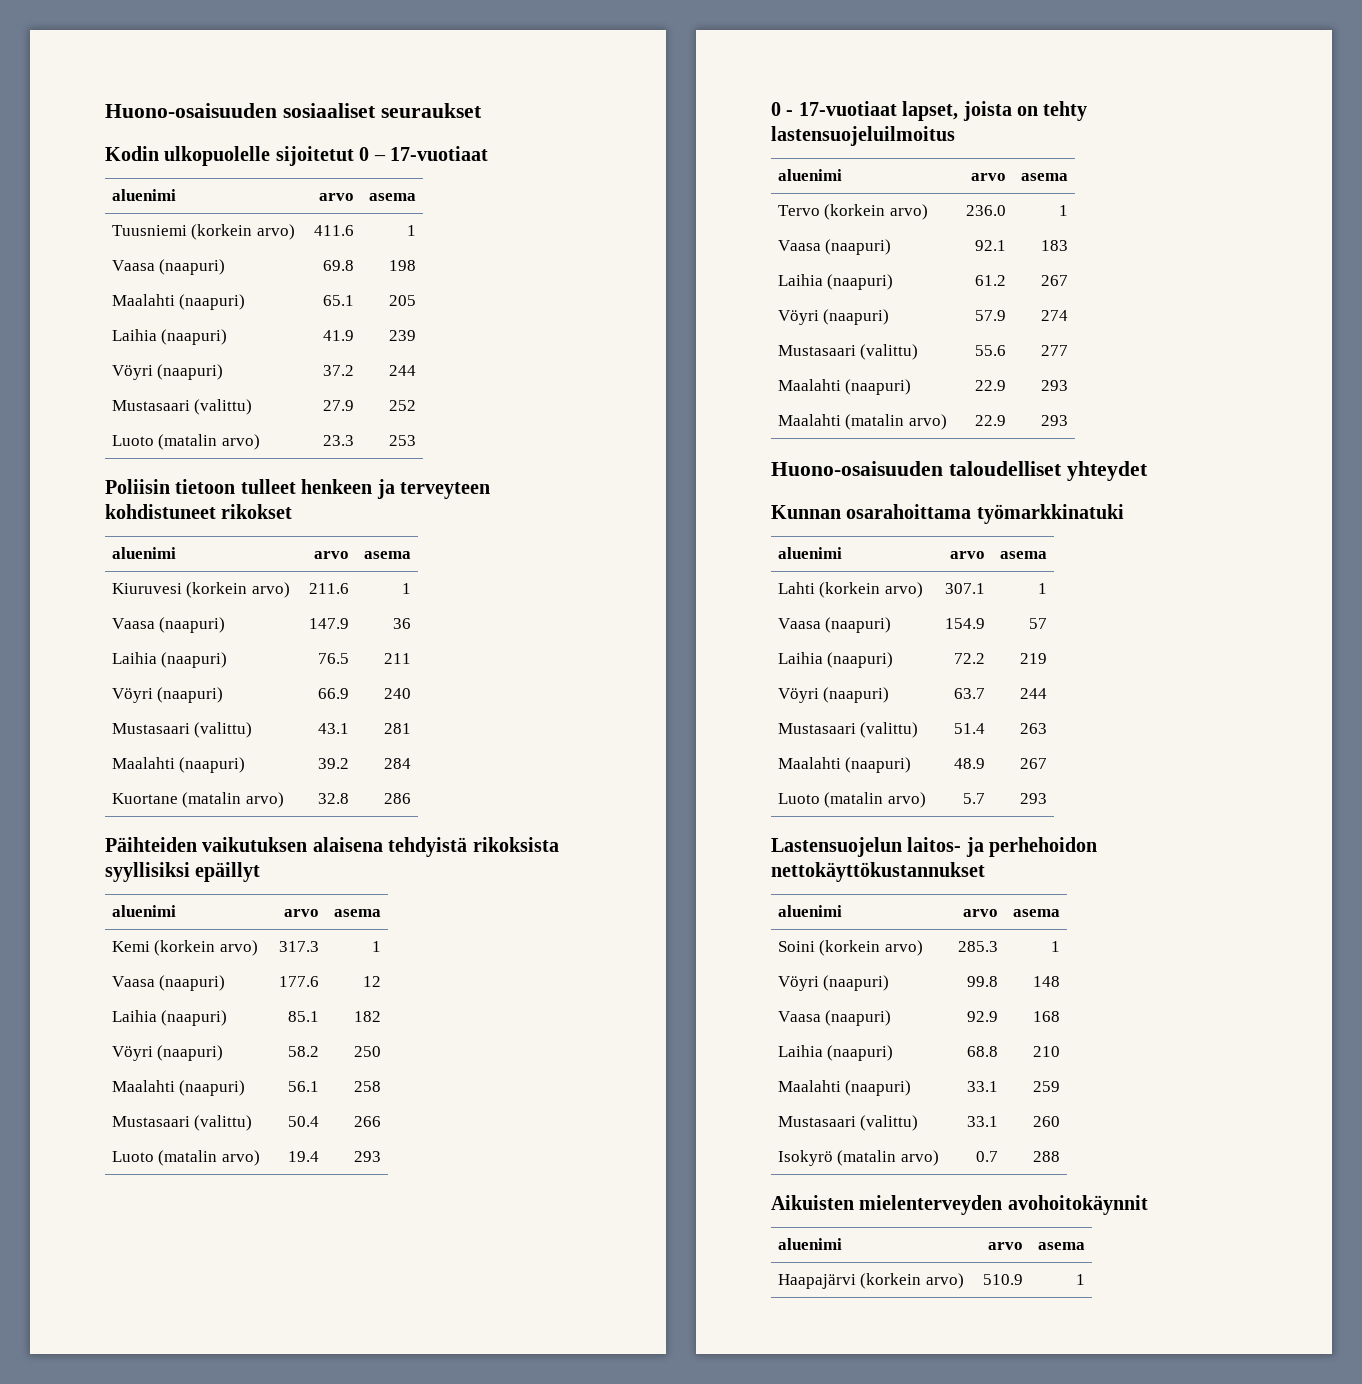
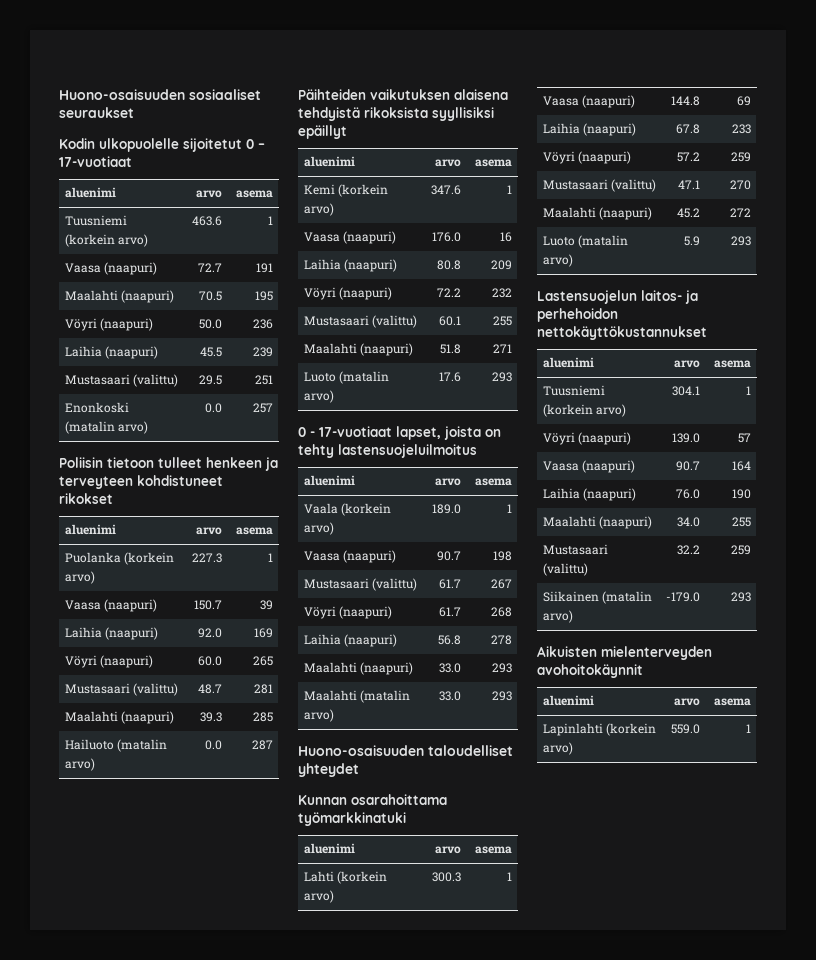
[314,225,355,236] [407,225,417,236] [111,259,226,275] [323,260,355,271] [389,260,417,271] [111,294,246,310] [323,295,355,306] [389,295,417,306] [111,329,228,345] [323,330,355,341] 411.6 | 1 // Vaasa (naapuri) | 69.8 | 198 // Maalahti (naapuri) | 65.1 | 205 // Laihia (naapuri) | 41.9 -> [191,216,222,226] [267,216,273,225] [65,262,158,275] [197,263,222,272] [255,263,273,273] [65,290,175,303] [198,291,222,301] [254,291,273,301] [65,318,154,331] [198,319,222,329] [252,319,273,329] [65,346,159,359] [199,347,222,357] 463.6 | 1 // Vaasa (naapuri) | 72.7 | 191 // Maalahti (naapuri) | 70.5 | 195 // Vöyri (naapuri) | 50.0 | 236 // Laihia (naapuri) | 45.5
[111,364,224,380] [323,365,355,376] [389,365,417,376] [111,399,253,415] [323,400,355,411] [389,400,417,411] [111,434,261,450] [323,435,355,446] [389,435,417,446] // Vöyri (naapuri) | 37.2 | 244 // Mustasaari (valittu) | 27.9 | 252 // Luoto (matalin arvo) | 23.3 | 253 -> [65,374,179,387] [198,375,222,385] [254,375,273,385] [65,402,130,413] [65,421,149,434] [204,403,222,413] [252,403,273,413] // Mustasaari (valittu) | 29.5 | 251 // Enonkoski (matalin arvo) | 0.0 | 257
[111,582,291,598] [309,583,350,594] [402,583,412,594] [111,617,226,633] [309,618,350,629] [393,618,412,629] [111,652,228,668] [318,653,350,664] [384,653,412,664] [111,687,224,703] [318,688,350,699] [384,688,412,699] [111,722,253,738] [318,723,350,734] Kiuruvesi (korkein arvo) | 211.6 | 1 // Vaasa (naapuri) | 147.9 | 36 // Laihia (naapuri) | 76.5 | 211 // Vöyri (naapuri) | 66.9 | 240 // Mustasaari (valittu) | 43.1 -> [65,552,175,565] [65,571,96,584] [191,553,222,563] [267,553,273,562] [65,599,158,612] [193,600,222,610] [259,600,273,610] [65,627,159,640] [197,628,222,638] [253,628,273,638] [65,655,154,668] [197,656,222,666] [252,656,273,666] [65,683,179,696] [197,684,222,694] Puolanka (korkein arvo) | 227.3 | 1 // Vaasa (naapuri) | 150.7 | 39 // Laihia (naapuri) | 92.0 | 169 // Vöyri (naapuri) | 60.0 | 265 // Mustasaari (valittu) | 48.7
[318,758,350,769] [384,758,412,769] [111,792,285,808] [318,793,350,804] [384,793,412,804] 39.2 | 284 // Kuortane (matalin arvo) | 32.8 | 286 -> [199,712,222,722] [252,712,273,722] [65,739,168,752] [65,758,96,771] [204,740,222,750] [251,740,273,750] 39.3 | 285 // Hailuoto (matalin arvo) | 0.0 | 287
[279,941,320,952] [372,941,382,952] [111,975,226,991] [279,976,320,987] [363,976,382,987] [111,1010,228,1026] [288,1011,320,1022] [354,1011,382,1022] [111,1045,224,1061] [288,1046,320,1057] [354,1046,382,1057] [111,1080,246,1096] [288,1081,320,1092] [354,1081,382,1092] [111,1115,253,1131] [288,1116,320,1127] [354,1116,382,1127] [111,1150,261,1166] [288,1151,320,1162] 317.3 | 1 // Vaasa (naapuri) | 177.6 | 12 // Laihia (naapuri) | 85.1 | 182 // Vöyri (naapuri) | 58.2 | 250 // Maalahti (naapuri) | 56.1 | 258 // Mustasaari (valittu) | 50.4 | 266 // Luoto (matalin arvo) | 19.4 -> [430,185,461,195] [506,185,512,194] [304,231,397,244] [431,232,461,242] [499,232,512,242] [304,259,398,272] [436,260,461,270] [490,260,512,270] [304,287,393,300] [436,288,461,297] [491,288,512,298] [304,315,418,328] [438,316,461,326] [492,316,512,326] [304,343,414,356] [439,344,461,354] [492,344,512,353] [304,371,390,384] [304,390,335,403] [438,372,461,382] 347.6 | 1 // Vaasa (naapuri) | 176.0 | 16 // Laihia (naapuri) | 80.8 | 209 // Vöyri (naapuri) | 72.2 | 232 // Mustasaari (valittu) | 60.1 | 255 // Maalahti (naapuri) | 51.8 | 271 // Luoto (matalin arvo) | 17.6
[777,204,929,220] [966,205,1007,216] [1059,205,1069,216] [777,239,892,255] [975,240,1007,251] [1041,240,1069,251] [777,274,894,290] [975,275,1007,286] [1041,275,1069,286] [777,309,890,325] [975,310,1007,321] [1041,310,1069,321] [777,344,919,360] [975,345,1007,356] [1041,345,1069,356] [777,379,912,395] [975,380,1007,391] Tervo (korkein arvo) | 236.0 | 1 // Vaasa (naapuri) | 92.1 | 183 // Laihia (naapuri) | 61.2 | 267 // Vöyri (naapuri) | 57.9 | 274 // Mustasaari (valittu) | 55.6 | 277 // Maalahti (naapuri) | 22.9 -> [304,503,392,516] [304,522,335,535] [431,504,461,514] [506,504,512,513] [304,550,397,563] [436,551,461,561] [492,551,512,561] [304,578,418,591] [438,579,461,589] [490,579,512,589] [304,606,393,619] [438,607,461,617] [490,607,512,617] [304,634,398,647] [437,635,461,645] [490,635,512,645] [304,662,414,675] [438,663,461,673] Vaala (korkein arvo) | 189.0 | 1 // Vaasa (naapuri) | 90.7 | 198 // Mustasaari (valittu) | 61.7 | 267 // Vöyri (naapuri) | 61.7 | 268 // Laihia (naapuri) | 56.8 | 278 // Maalahti (naapuri) | 33.0
[975,415,1007,426] 22.9 -> [438,691,461,701] 33.0
[945,583,986,594] [1038,583,1048,594] [777,617,892,633] [945,618,986,629] [1029,618,1048,629] [777,652,894,668] [954,653,986,664] [1020,653,1048,664] [777,687,890,703] [954,688,986,699] [1020,688,1048,699] [777,722,919,738] [954,723,986,734] [1020,723,1048,734] [777,757,912,773] [954,758,986,769] [1020,758,1048,769] [777,792,927,808] [963,793,986,804] 307.1 | 1 // Vaasa (naapuri) | 154.9 | 57 // Laihia (naapuri) | 72.2 | 219 // Vöyri (naapuri) | 63.7 | 244 // Mustasaari (valittu) | 51.4 | 263 // Maalahti (naapuri) | 48.9 | 267 // Luoto (matalin arvo) | 5.7 -> [431,872,461,882] [506,872,512,881] [543,95,636,108] [670,96,700,106] [736,96,751,106] [543,123,637,136] [675,124,700,134] [731,124,751,134] [543,151,632,164] [676,152,700,162] [730,152,751,162] [543,179,657,192] [677,180,700,189] [729,180,751,190] [543,207,653,220] [676,208,700,218] [729,208,751,217] [543,235,629,248] [543,254,574,267] [683,236,700,246] 300.3 | 1 // Vaasa (naapuri) | 144.8 | 69 // Laihia (naapuri) | 67.8 | 233 // Vöyri (naapuri) | 57.2 | 259 // Mustasaari (valittu) | 47.1 | 270 // Maalahti (naapuri) | 45.2 | 272 // Luoto (matalin arvo) | 5.9
[777,940,924,956] [958,941,999,952] Soini (korkein arvo) | 285.3 -> [543,385,606,396] [543,404,627,417] [671,386,700,396] Tuusniemi (korkein arvo) | 304.1
[967,976,999,987] [1033,976,1061,987] [777,1010,892,1026] [967,1011,999,1022] [1033,1011,1061,1022] [777,1045,894,1061] [967,1046,999,1057] [1033,1046,1061,1057] [777,1080,912,1096] [967,1081,999,1092] [1033,1081,1061,1092] [777,1115,919,1131] [967,1116,999,1127] [1033,1116,1061,1127] [777,1150,940,1166] [976,1151,999,1162] [1033,1151,1061,1162] 99.8 | 148 // Vaasa (naapuri) | 92.9 | 168 // Laihia (naapuri) | 68.8 | 210 // Maalahti (naapuri) | 33.1 | 259 // Mustasaari (valittu) | 33.1 | 260 // Isokyrö (matalin arvo) | 0.7 | 288 -> [671,433,700,443] [737,433,751,443] [543,460,636,473] [675,461,700,471] [731,461,751,471] [543,488,637,501] [675,489,700,499] [731,489,751,499] [543,516,653,529] [676,517,700,527] [731,517,751,527] [543,544,609,555] [543,563,589,576] [676,545,700,555] [730,545,751,555] [543,591,653,604] [543,610,574,623] [665,592,700,602] [730,592,751,602] 139.0 | 57 // Vaasa (naapuri) | 90.7 | 164 // Laihia (naapuri) | 76.0 | 190 // Maalahti (naapuri) | 34.0 | 255 // Mustasaari (valittu) | 32.2 | 259 // Siikainen (matalin arvo) | -179.0 | 293
[777,1273,965,1289] [983,1274,1024,1285] Haapajärvi (korkein arvo) | 510.9 -> [543,723,657,736] [543,742,574,755] [670,724,700,734] Lapinlahti (korkein arvo) | 559.0

